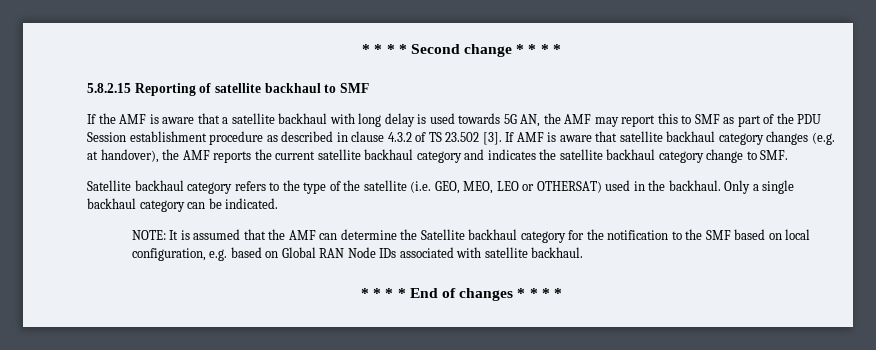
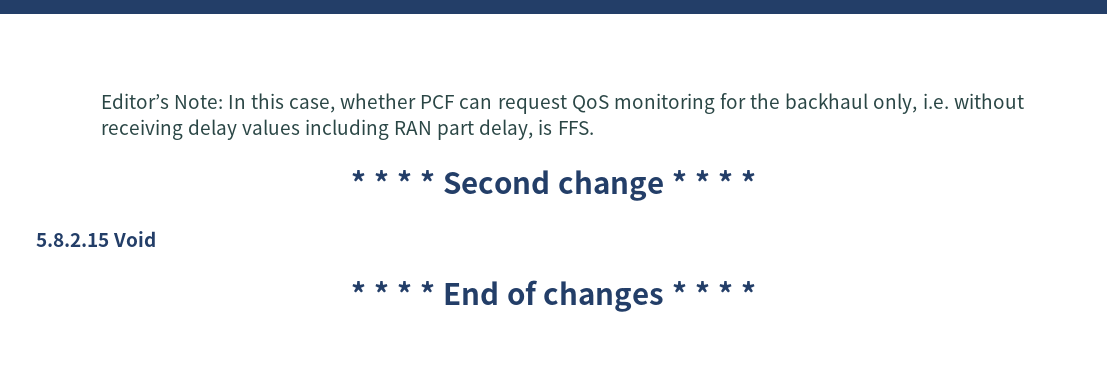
(362, 49) none -> [100,93,1024,114] [100,119,594,140] Editor’s Note: In this case, whether PCF can request QoS monitoring for the backhaul only, i.e. without receiving delay values including RAN part delay, is FFS. //
[134,83,369,96] [87,113,822,127] [87,131,835,145] [87,149,789,163] [87,180,795,194] [87,198,279,212] [131,229,811,243] [131,247,584,261] Reporting of satellite backhaul to SMF // If the AMF is aware that a satellite backhaul with long delay is used towards 5G AN, the AMF may report this to SMF as part of the PDU Session establishment procedure as described in clause 4.3.2 of TS 23.502 [3]. If AMF is aware that satellite backhaul category changes (e.g. at handover), the AMF reports the current satellite backhaul category and indicates the satellite backhaul category change to SMF. // Satellite backhaul category refers to the type of the satellite (i.e. GEO, MEO, LEO or OTHERSAT) used in the backhaul. Only a single backhaul category can be indicated. // NOTE: It is assumed that the AMF can determine the Satellite backhaul category for the notification to the SMF based on local configuration, e.g. based on Global RAN Node IDs associated with satellite backhaul. -> [113,231,157,247] Void

